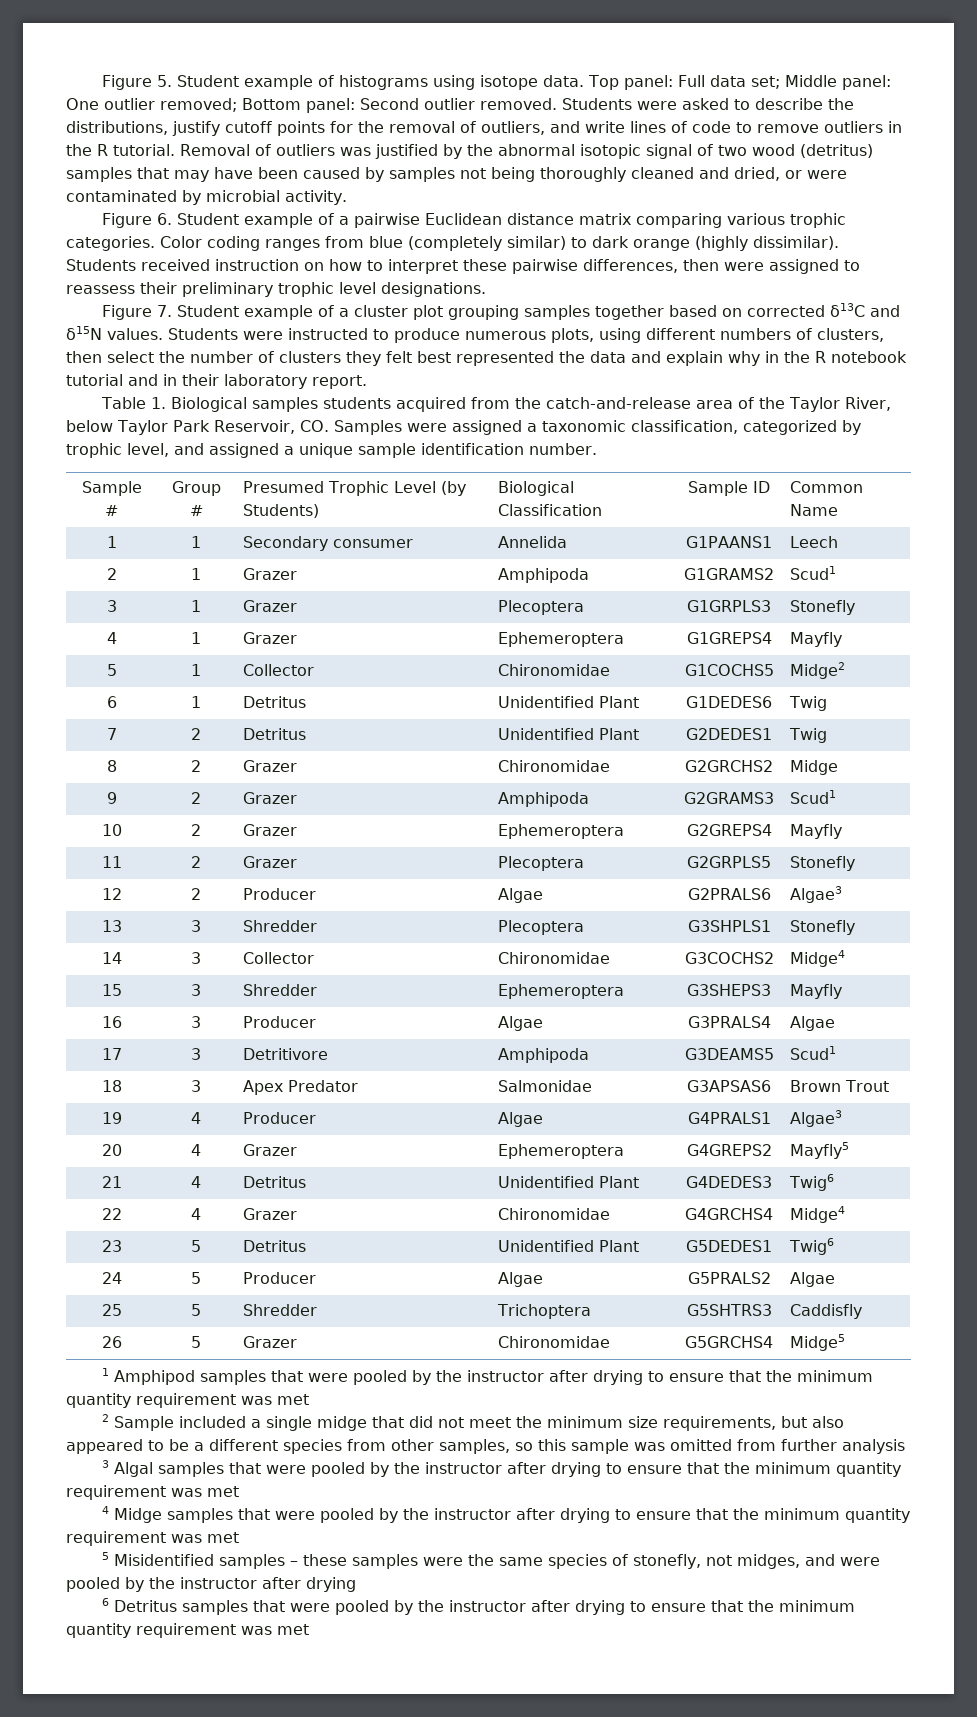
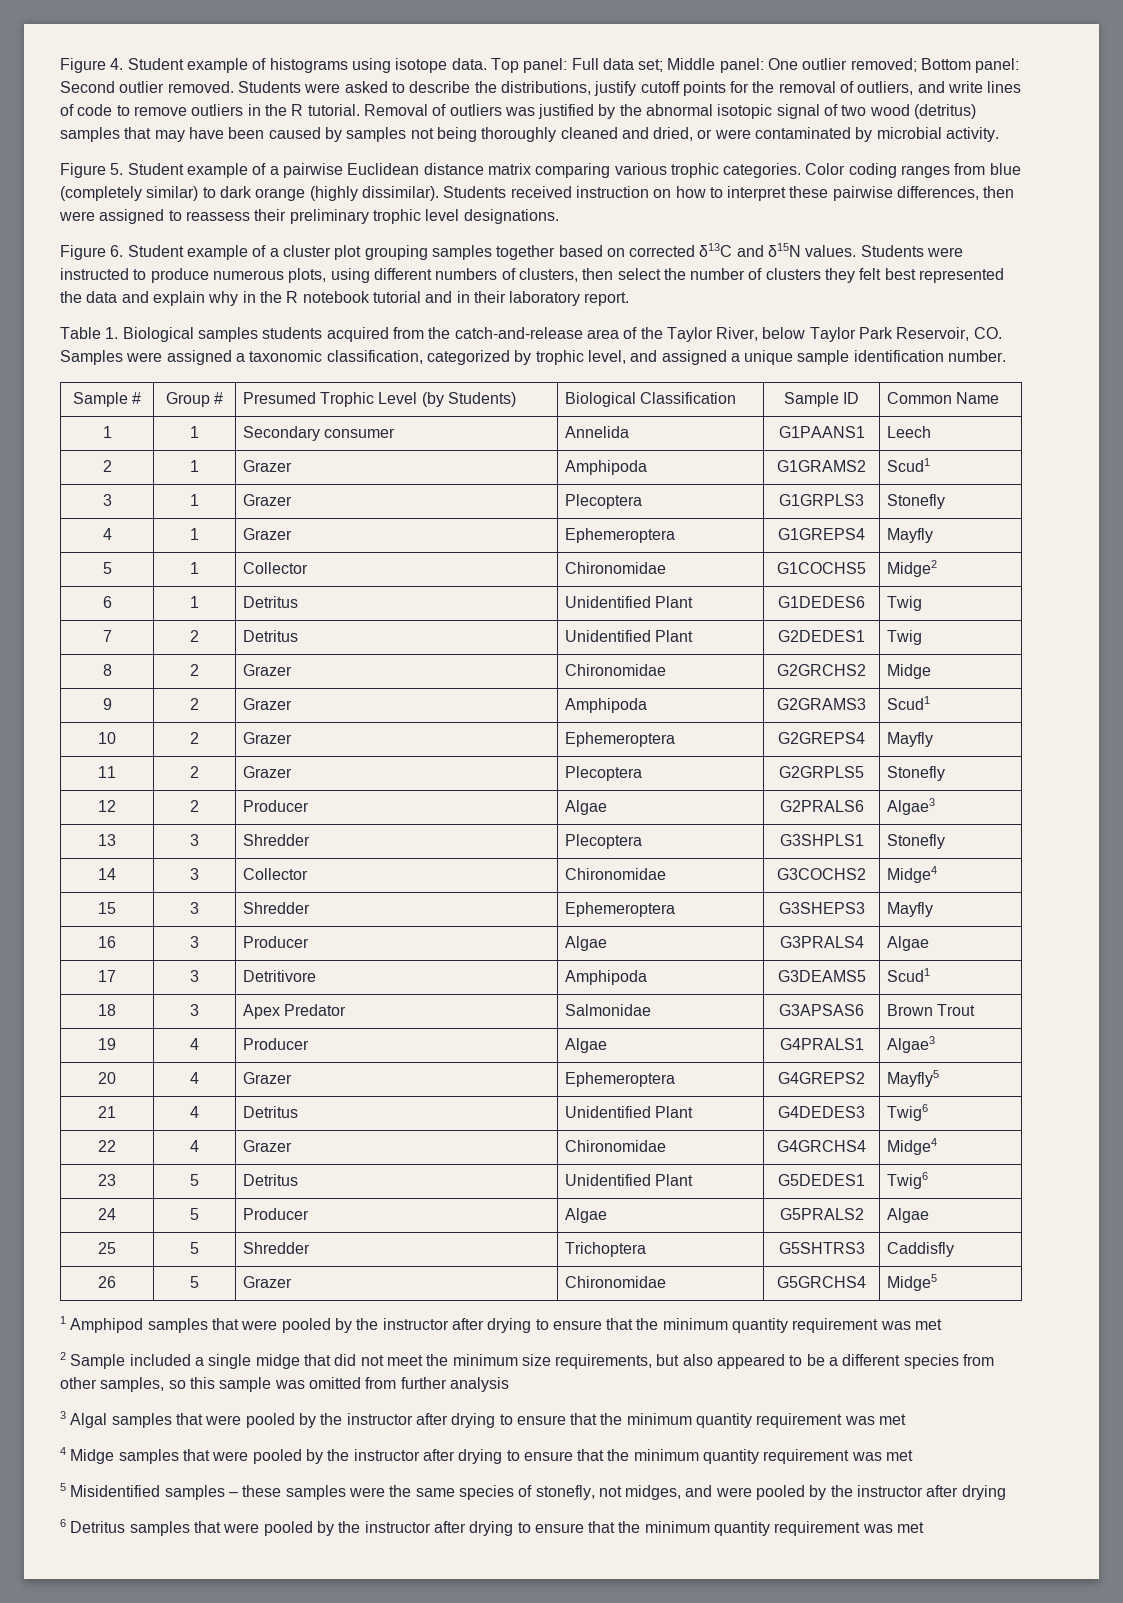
[102,75,173,90] Figure 5. -> [60,58,124,73] Figure 4.
[157,213,173,225] 6. -> [110,163,124,175] 5.
[157,305,173,317] 7. -> [110,245,124,257] 6.

